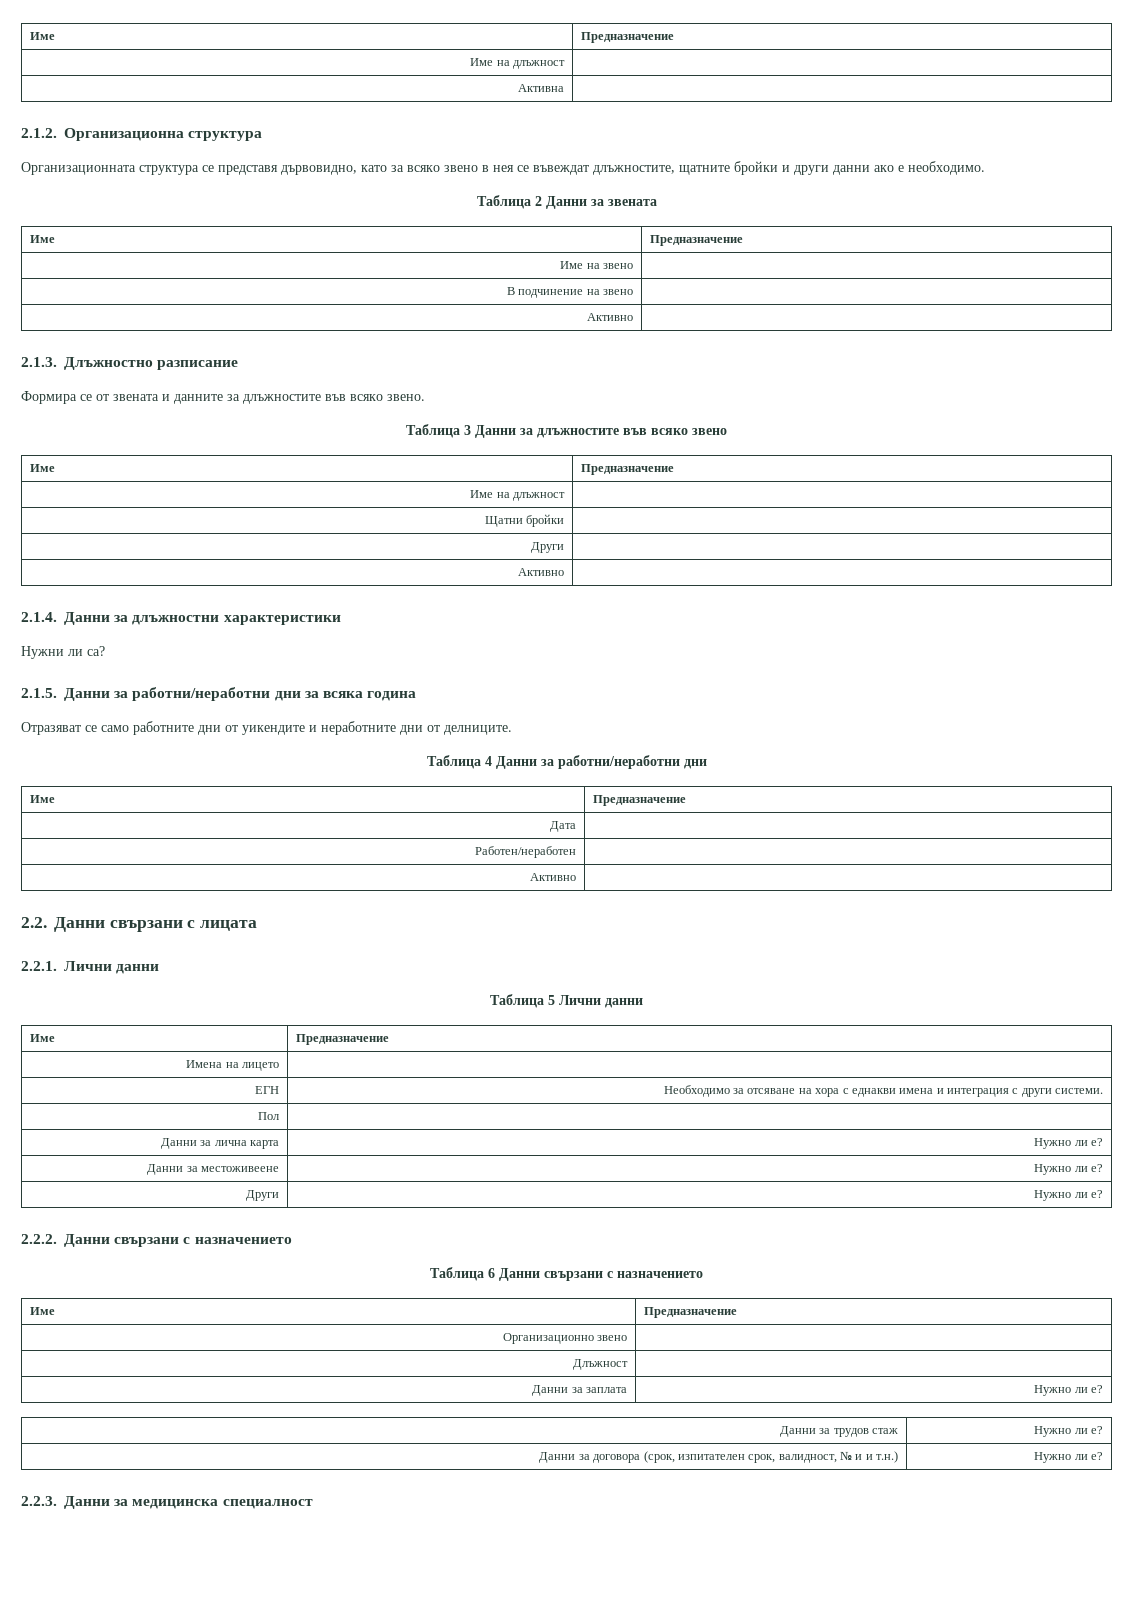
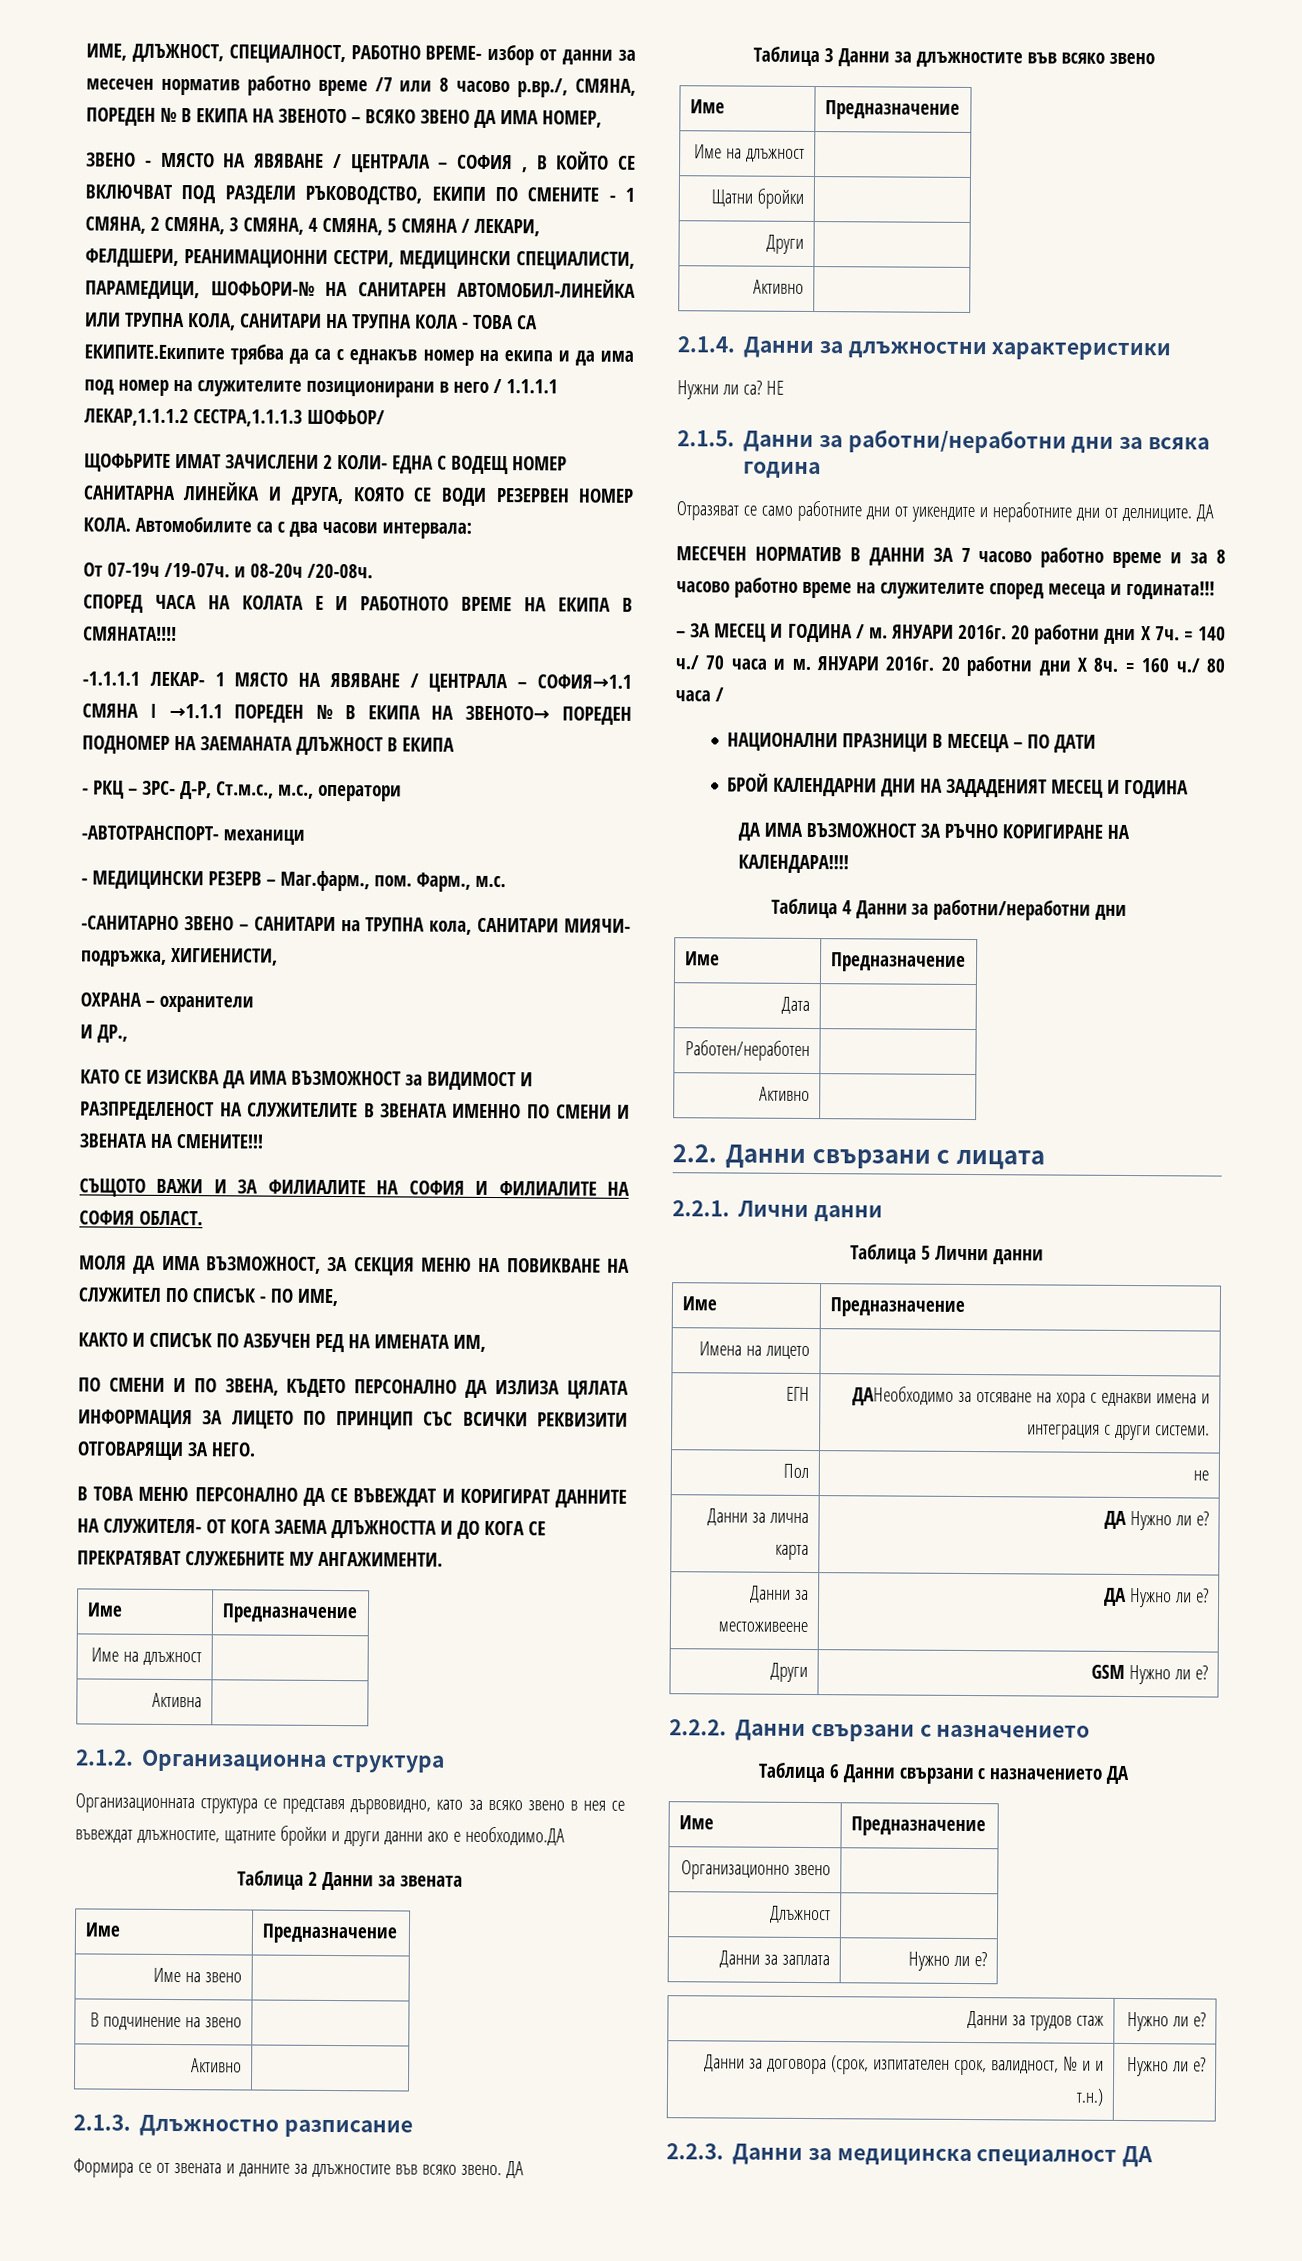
(29, 36) none -> [86,43,636,66] [86,75,636,98] [86,107,602,129] [86,151,636,173] [85,184,635,205] [85,216,540,237] [85,248,635,270] [85,278,636,300] [85,312,538,331] [84,344,634,366] [84,378,558,398] [84,408,385,427] [84,453,567,475] [83,482,634,506] [83,516,472,539] [83,562,373,579] [83,594,633,613] [83,626,177,642] [82,671,632,693] [82,703,632,725] [82,735,455,756] [82,780,402,802] [81,825,305,845] [81,870,506,892] [81,915,631,935] [81,947,278,967] [80,992,254,1013] [80,1024,128,1043] [80,1069,533,1091] [80,1101,630,1121] [79,1133,263,1149] [79,1178,631,1197] [79,1210,203,1226] [79,1255,630,1276] [78,1287,338,1307] [78,1332,486,1353] [78,1377,630,1399] [78,1409,628,1430] [77,1441,256,1461] [77,1486,627,1508] [77,1518,546,1539] [77,1550,443,1567] ИМЕ, ДЛЪЖНОСТ, СПЕЦИАЛНОСТ, РАБОТНО ВРЕМЕ- избор от данни за месечен норматив работно време /7 или 8 часово р.вр./, СМЯНА, ПОРЕДЕН № В ЕКИПА НА ЗВЕНОТО – ВСЯКО ЗВЕНО ДА ИМА НОМЕР, // ЗВЕНО - МЯСТО НА ЯВЯВАНЕ / ЦЕНТРАЛА – СОФИЯ , В КОЙТО СЕ ВКЛЮЧВАТ ПОД РАЗДЕЛИ РЪКОВОДСТВО, ЕКИПИ ПО СМЕНИТЕ - 1 СМЯНА, 2 СМЯНА, 3 СМЯНА, 4 СМЯНА, 5 СМЯНА / ЛЕКАРИ, ФЕЛДШЕРИ, РЕАНИМАЦИОННИ СЕСТРИ, МЕДИЦИНСКИ СПЕЦИАЛИСТИ, ПАРАМЕДИЦИ, ШОФЬОРИ-№ НА САНИТАРЕН АВТОМОБИЛ-ЛИНЕЙКА ИЛИ ТРУПНА КОЛА, САНИТАРИ НА ТРУПНА КОЛА - ТОВА СА ЕКИПИТЕ.Екипите трябва да са с еднакъв номер на екипа и да има под номер на служителите позиционирани в него / 1.1.1.1 ЛЕКАР,1.1.1.2 СЕСТРА,1.1.1.3 ШОФЬОР/ // ЩОФЬРИТЕ ИМАТ ЗАЧИСЛЕНИ 2 КОЛИ- ЕДНА С ВОДЕЩ НОМЕР САНИТАРНА ЛИНЕЙКА И ДРУГА, КОЯТО СЕ ВОДИ РЕЗЕРВЕН НОМЕР КОЛА. Автомобилите са с два часови интервала: // От 07-19ч /19-07ч. и 08-20ч /20-08ч. // СПОРЕД ЧАСА НА КОЛАТА Е И РАБОТНОТО ВРЕМЕ НА ЕКИПА В СМЯНАТА!!!! // -1.1.1.1 ЛЕКАР- 1 МЯСТО НА ЯВЯВАНЕ / ЦЕНТРАЛА – СОФИЯ→1.1 СМЯНА I →1.1.1 ПОРЕДЕН № В ЕКИПА НА ЗВЕНОТО→ ПОРЕДЕН ПОДНОМЕР НА ЗАЕМАНАТА ДЛЪЖНОСТ В ЕКИПА // - РКЦ – ЗРС- Д-Р, Ст.м.с., м.с., оператори // -АВТОТРАНСПОРТ- механици // - МЕДИЦИНСКИ РЕЗЕРВ – Маг.фарм., пом. Фарм., м.с. // -САНИТАРНО ЗВЕНО – САНИТАРИ на ТРУПНА кола, САНИТАРИ МИЯЧИ- подръжка, ХИГИЕНИСТИ, // ОХРАНА – охранители // И ДР., // КАТО СЕ ИЗИСКВА ДА ИМА ВЪЗМОЖНОСТ за ВИДИМОСТ И РАЗПРЕДЕЛЕНОСТ НА СЛУЖИТЕЛИТЕ В ЗВЕНАТА ИМЕННО ПО СМЕНИ И ЗВЕНАТА НА СМЕНИТЕ!!! // СЪЩОТО ВАЖИ И ЗА ФИЛИАЛИТЕ НА СОФИЯ И ФИЛИАЛИТЕ НА СОФИЯ ОБЛАСТ. // МОЛЯ ДА ИМА ВЪЗМОЖНОСТ, ЗА СЕКЦИЯ МЕНЮ НА ПОВИКВАНЕ НА СЛУЖИТЕЛ ПО СПИСЪК - ПО ИМЕ, // КАКТО И СПИСЪК ПО АЗБУЧЕН РЕД НА ИМЕНАТА ИМ, // ПО СМЕНИ И ПО ЗВЕНА, КЪДЕТО ПЕРСОНАЛНО ДА ИЗЛИЗА ЦЯЛАТА ИНФОРМАЦИЯ ЗА ЛИЦЕТО ПО ПРИНЦИП СЪС ВСИЧКИ РЕКВИЗИТИ ОТГОВАРЯЩИ ЗА НЕГО. // В ТОВА МЕНЮ ПЕРСОНАЛНО ДА СЕ ВЪВЕЖДАТ И КОРИГИРАТ ДАННИТЕ НА СЛУЖИТЕЛЯ- ОТ КОГА ЗАЕМА ДЛЪЖНОСТТА И ДО КОГА СЕ ПРЕКРАТЯВАТ СЛУЖЕБНИТЕ МУ АНГАЖИМЕНТИ. //
[908,161,985,175] необходимо. -> [464,1826,565,1846] необходимо.ДА
(425, 397) none -> [505,2161,524,2179] ДА
(105, 651) none -> [765,380,784,395] НЕ
(512, 730) none -> [1195,504,1214,522] [676,546,1226,569] [676,577,1215,600] [676,623,1226,645] [675,655,1225,677] [675,687,724,702] [727,732,1097,753] [727,773,1190,799] [738,822,1131,841] [738,854,850,874] ДА // МЕСЕЧЕН НОРМАТИВ В ДАННИ ЗА 7 часово работно време и за 8 часово работно време на служителите според месеца и годината!!! // – ЗА МЕСЕЦ И ГОДИНА / м. ЯНУАРИ 2016г. 20 работни дни Х 7ч. = 140 ч./ 70 часа и м. ЯНУАРИ 2016г. 20 работни дни Х 8ч. = 160 ч./ 80 часа / // НАЦИОНАЛНИ ПРАЗНИЦИ В МЕСЕЦА – ПО ДАТИ // БРОЙ КАЛЕНДАРНИ ДНИ НА ЗАДАДЕНИЯТ МЕСЕЦ И ГОДИНА // ДА ИМА ВЪЗМОЖНОСТ ЗА РЪЧНО КОРИГИРАНЕ НА КАЛЕНДАРА!!!!
[663,1085,730,1097] Необходимо -> [852,1386,955,1406] ДАНеобходимо
(280, 1116) none -> [1193,1470,1210,1481] не
(280, 1144) none -> [1104,1510,1128,1530] ДА
(280, 1169) none -> [1104,1587,1128,1607] ДА
(280, 1195) none -> [1091,1664,1126,1679] GSM
(703, 1274) none -> [1106,1765,1131,1785] ДА
(313, 1504) none -> [1121,2145,1153,2168] ДА

